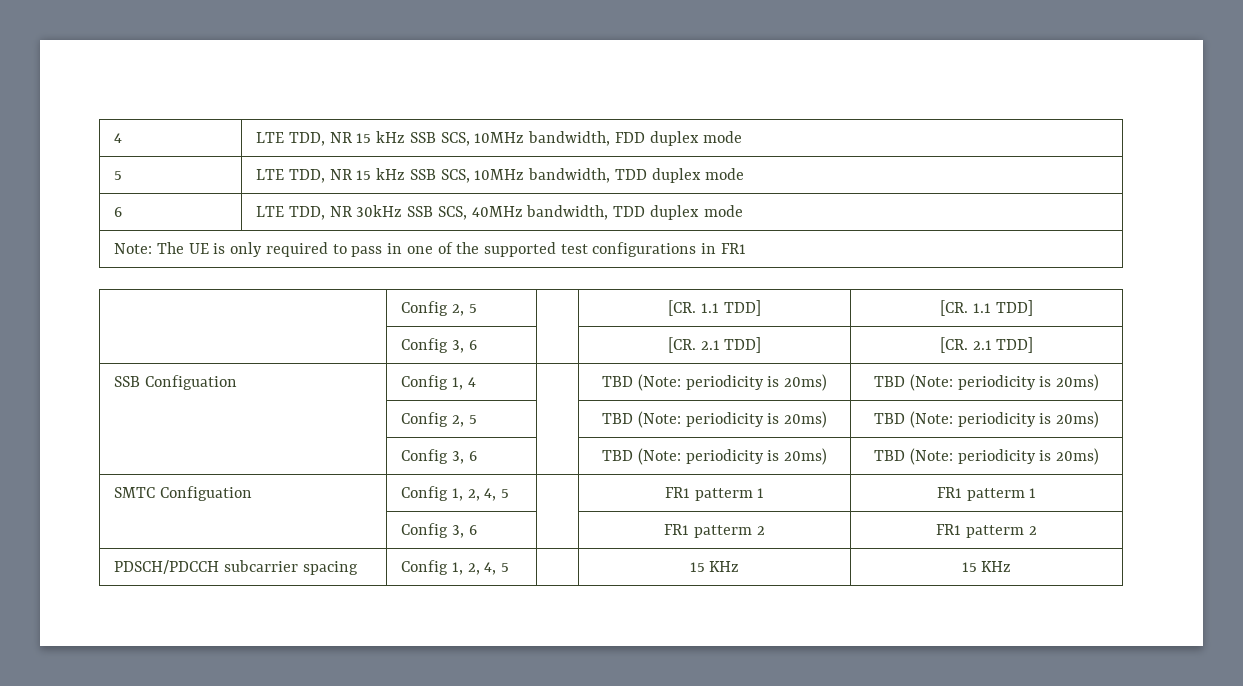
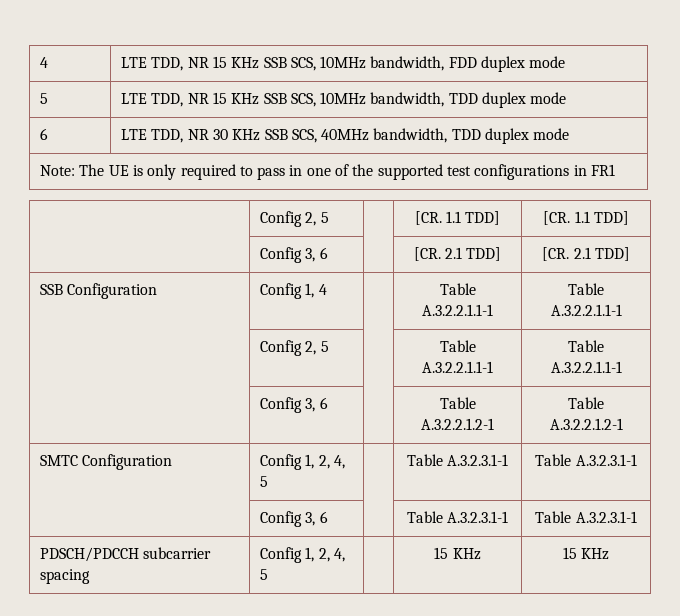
[376,131,406,143] kHz -> [231,57,260,69] KHz
[376,168,406,180] kHz -> [231,93,260,105] KHz
[356,205,403,217] 30kHz -> [212,129,261,141] 30 KHz
[145,375,238,390] Configuation -> [67,283,158,299] Configuration
[602,374,827,391] [874,374,1099,391] [401,412,477,427] [602,411,827,428] [874,411,1099,428] [401,449,477,464] [602,448,827,465] [874,448,1099,465] TBD (Note: periodicity is 20ms) | TBD (Note: periodicity is 20ms) // | Config 2, 5 | | TBD (Note: periodicity is 20ms) | TBD (Note: periodicity is 20ms) // | Config 3, 6 | | TBD (Note: periodicity is 20ms) | TBD (Note: periodicity is 20ms) -> [439,283,476,295] [422,304,493,316] [568,283,604,295] [550,304,622,316] [259,340,329,356] [439,340,476,352] [422,361,493,373] [568,340,604,352] [550,361,622,373] [259,397,328,413] [439,397,476,409] [421,418,494,430] [568,397,604,409] [549,418,623,430] Table A.3.2.2.1.1-1 | Table A.3.2.2.1.1-1 // | Config 2, 5 | | Table A.3.2.2.1.1-1 | Table A.3.2.2.1.1-1 // | Config 3, 6 | | Table A.3.2.2.1.2-1 | Table A.3.2.2.1.2-1
[160,486,253,501] [401,486,510,501] [664,487,765,501] [936,487,1037,501] [401,523,477,538] [664,524,765,538] [936,524,1037,538] Configuation | Config 1, 2, 4, 5 | | FR1 patterm 1 | FR1 patterm 1 // | Config 3, 6 | | FR1 patterm 2 | FR1 patterm 2 -> [82,454,173,470] [259,454,345,470] [259,476,268,487] [406,454,509,466] [535,454,637,466] [259,511,328,527] [406,511,509,523] [535,511,637,523] Configuration | Config 1, 2, 4, 5 | | Table A.3.2.3.1-1 | Table A.3.2.3.1-1 // | Config 3, 6 | | Table A.3.2.3.1-1 | Table A.3.2.3.1-1

